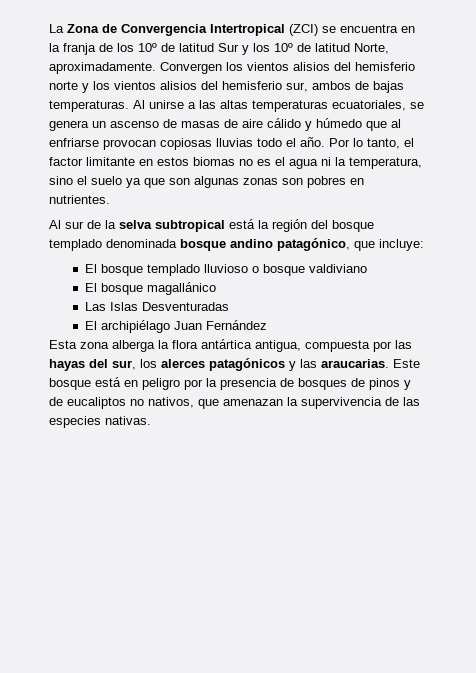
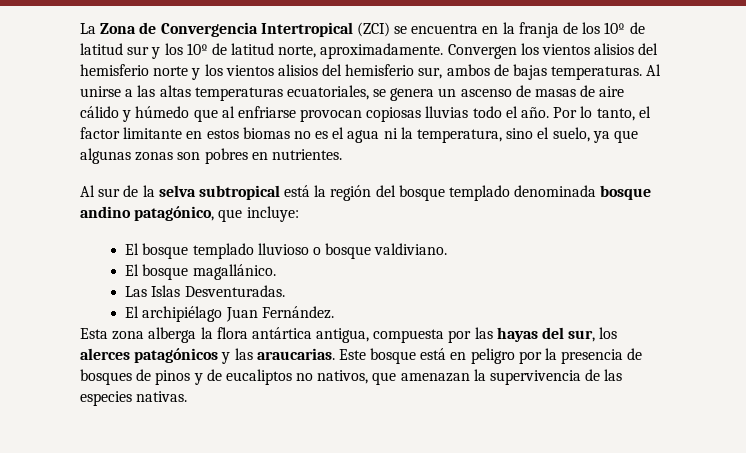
[218,43,239,52] Sur -> [127,46,150,55] sur
[354,43,389,54] Norte, -> [278,45,317,58] norte,
[91,176,122,185] suelo -> [552,127,590,142] suelo,
[169,178,190,185] son -> (638, 136) none
[308,264,367,273] [84,282,216,295] valdiviano // El bosque magallánico -> [374,243,448,255] [125,264,276,280] valdiviano. // El bosque magallánico.
[141,302,229,311] Desventuradas -> [184,285,285,297] Desventuradas.
[205,320,267,330] Fernández -> [261,306,334,319] Fernández.

